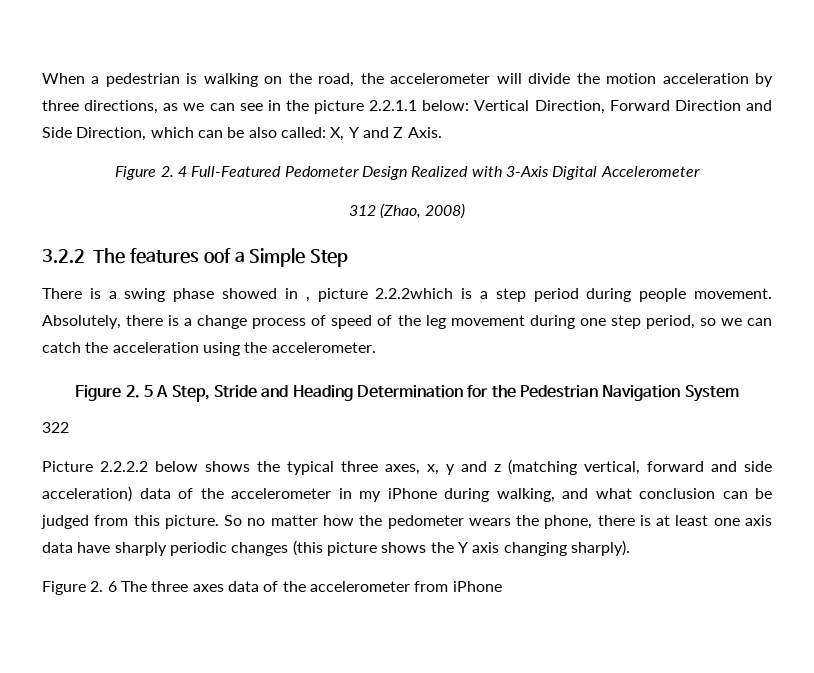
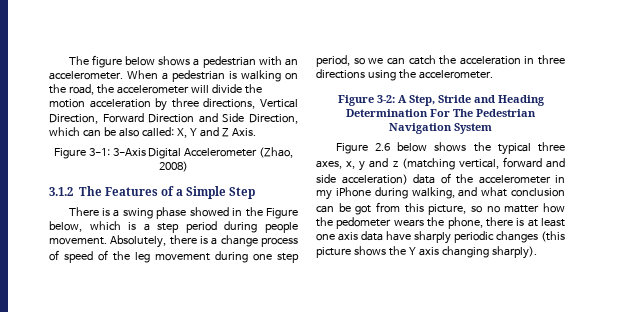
(42, 78) none -> [68,55,298,68] [49,71,123,80] The figure below shows a pedestrian with an accelerometer.
[163,100,470,114] as we can see in the picture 2.2.1.1 below: -> (256, 103) none
[160,166,502,180] 2. 4 Full-Featured Pedometer Design Realized with -> [88,148,110,156] 3-1:
[348,205,376,216] // 312 -> (258, 152) none
[42,248,231,264] 3.2.2 The features oof -> [49,186,174,196] 3.1.2 The Features of
[305,288,454,302] , picture 2.2.2which -> [245,207,298,219] [49,221,121,232] the Figure below, which
(199, 347) none -> [524,55,565,65] [316,69,365,79] in three directions
[125,385,154,398] 2. 5 -> [376,95,395,103] 3-2:
[467,385,516,398] for the -> [430,109,473,117] For The
[42,422,69,433] [42,461,148,472] 322 // Picture 2.2.2.2 -> [335,143,390,154] Figure 2.6
[41,515,89,529] judged -> [355,205,372,215] got
[164,515,243,529] picture. So -> [428,204,482,215] picture, so
[42,581,502,595] // Figure 2. 6 The three axes data of the accelerometer from iPhone -> (537, 252) none

